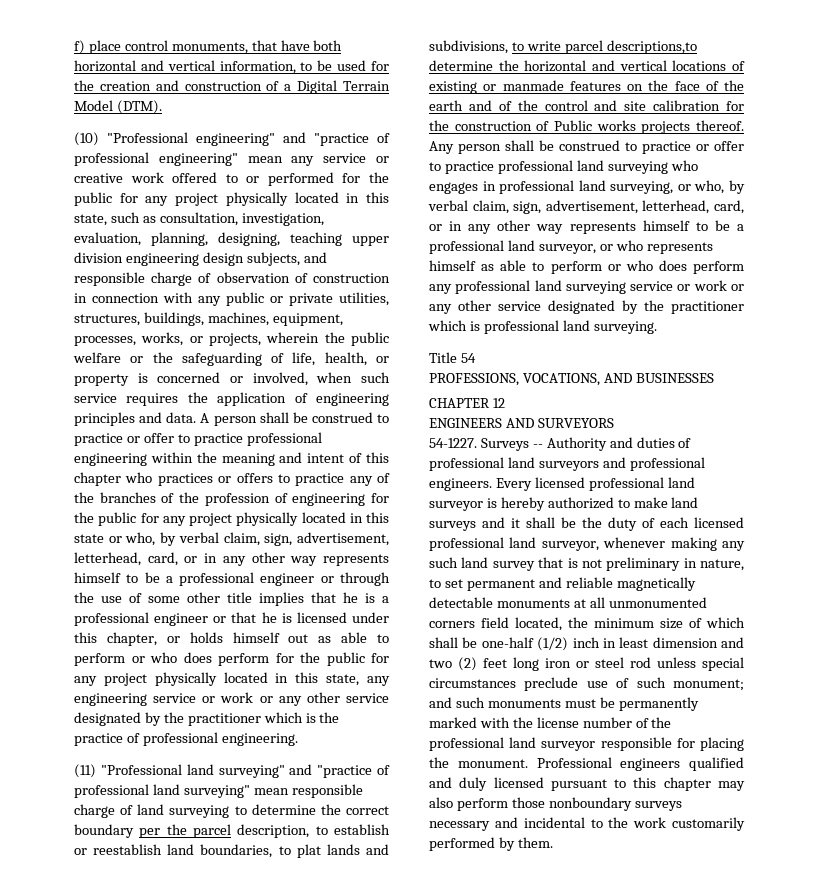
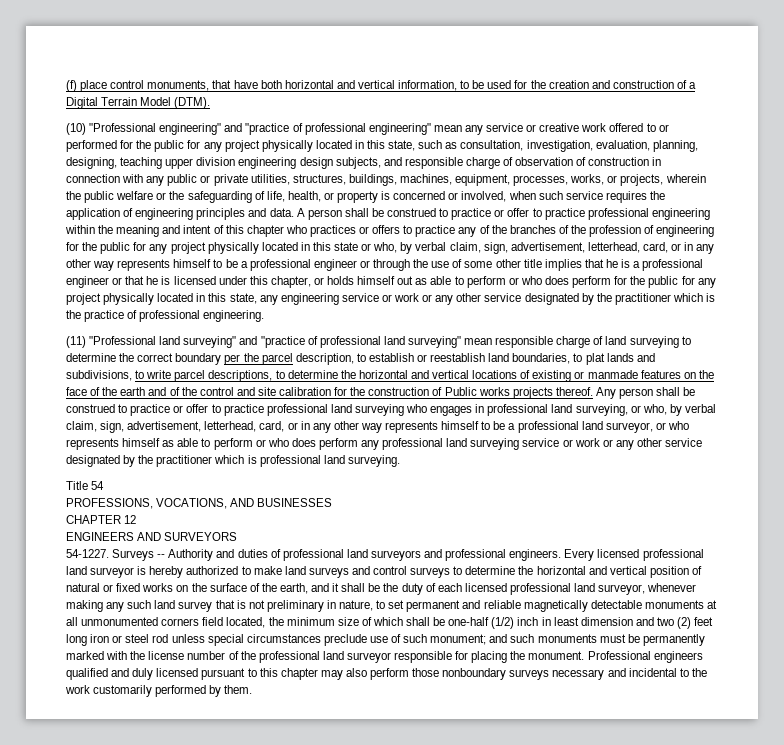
[74,40,85,54] f) -> [66,80,77,92] (f)
[606,40,697,54] descriptions,to -> [208,370,285,382] descriptions, to
(505, 522) none -> [373,566,702,578] [66,583,330,594] control surveys to determine the horizontal and vertical position of natural or fixed works on the surface of the earth, and

